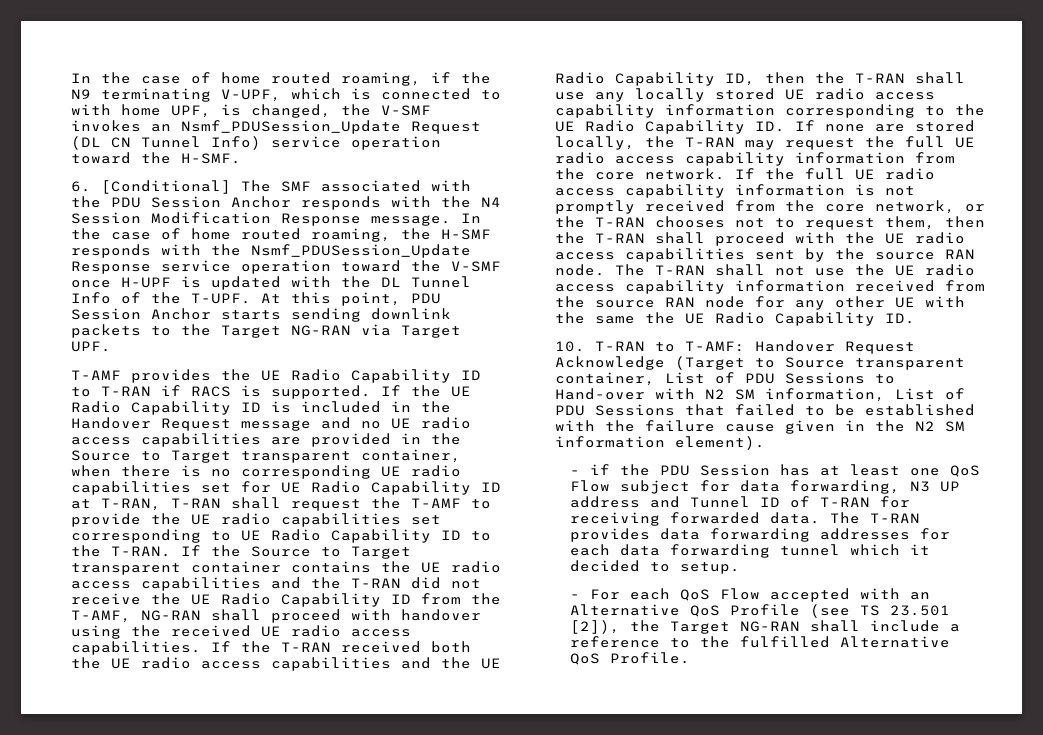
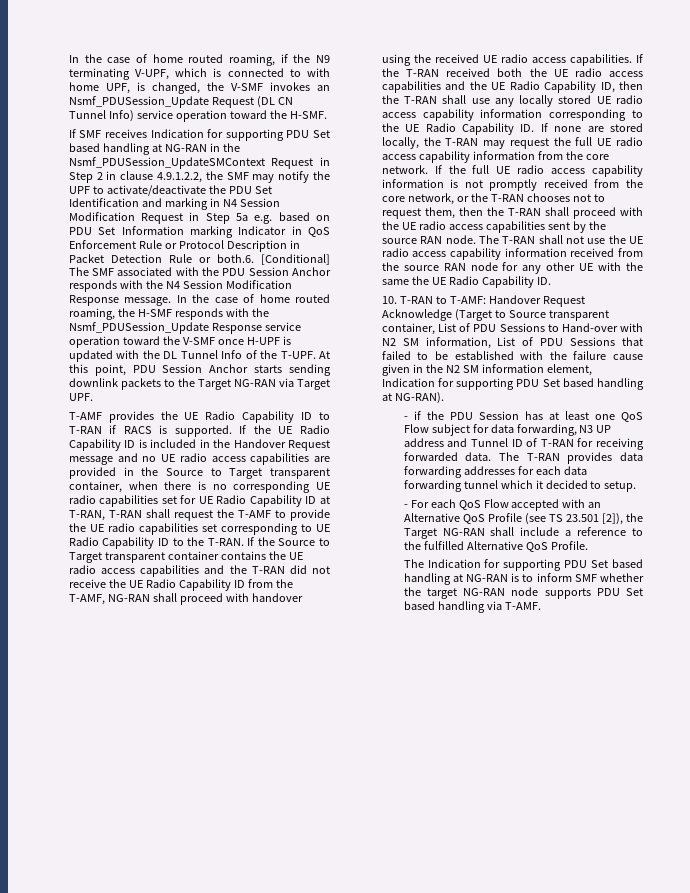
[70,181,91,192] 6. -> [68,129,330,141] [68,143,240,155] [68,157,330,169] [68,171,330,183] [68,185,272,196] [68,198,280,210] [68,212,331,224] [68,226,330,238] [68,240,300,252] [68,254,254,263] If SMF receives Indication for supporting PDU Set based handling at NG-RAN in the Nsmf_PDUSession_UpdateSMContext Request in Step 2 in clause 4.9.1.2.2, the SMF may notify the UPF to activate/deactivate the PDU Set Identification and marking in N4 Session Modification Request in Step 5a e.g. based on PDU Set Information marking Indicator in QoS Enforcement Rule or Protocol Description in Packet Detection Rule or both.6.
[674,436,765,450] element). -> [546,364,592,376] [381,378,644,390] [381,392,444,404] element, Indication for supporting PDU Set based handling at NG-RAN).
(691, 658) none -> [403,559,643,571] [403,573,644,585] [403,587,643,599] [403,601,541,613] // The Indication for supporting PDU Set based handling at NG-RAN is to inform SMF whether the target NG-RAN node supports PDU Set based handling via T-AMF.

